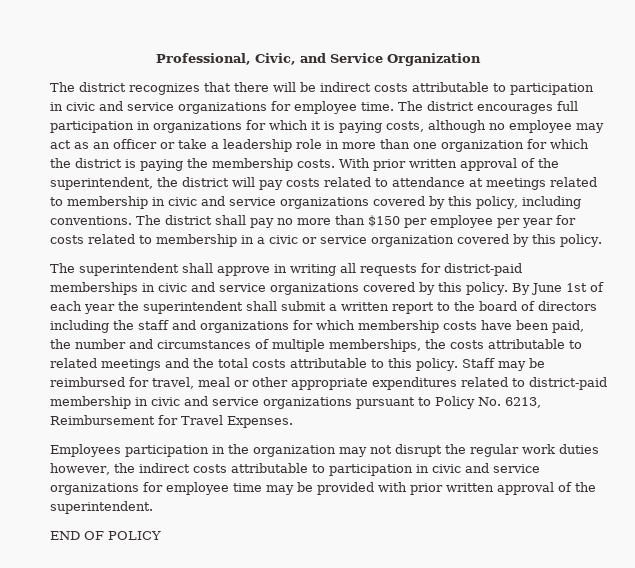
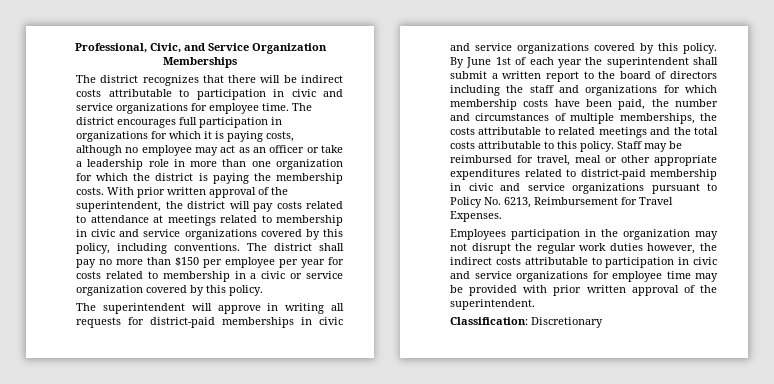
(481, 59) none -> [163,57,237,68] Memberships
[181,263,213,273] shall -> [191,303,212,311] will
[49,531,161,540] END OF POLICY -> [450,317,604,328] Classification: Discretionary

